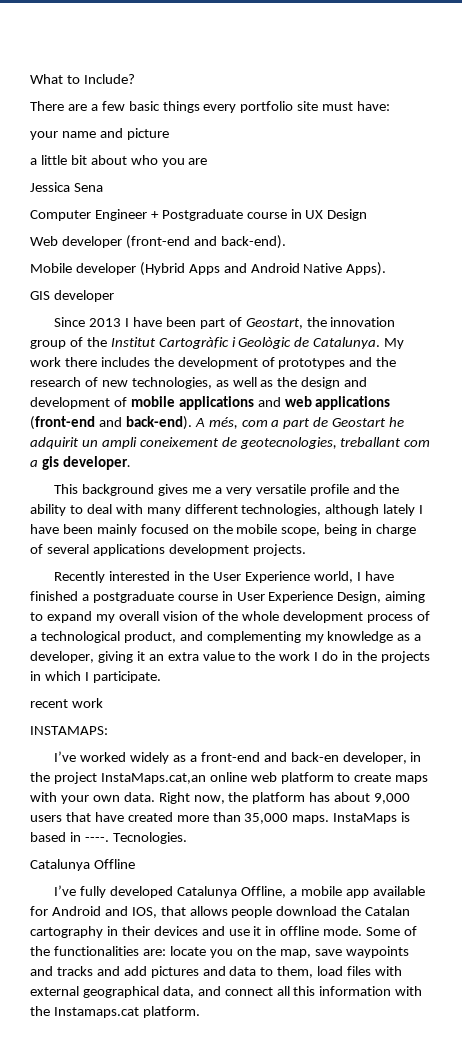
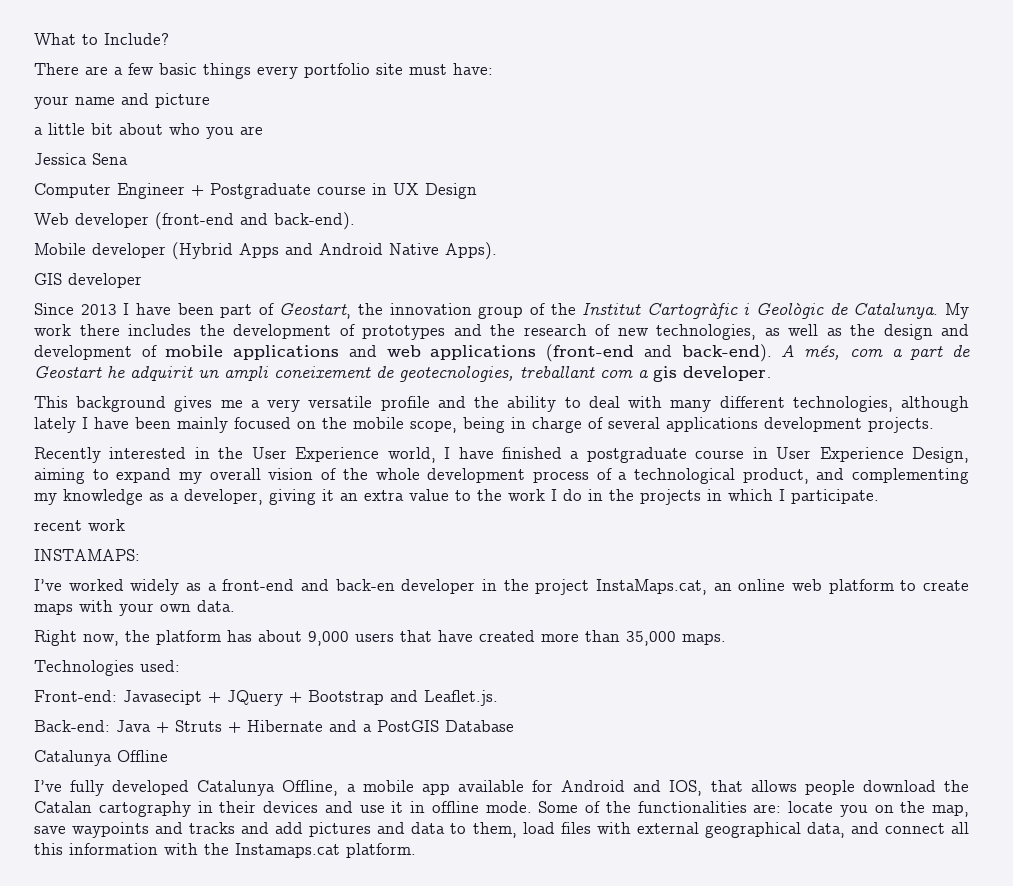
[342,752,407,764] developer, -> [401,579,476,594] developer
[100,773,206,784] InstaMaps.cat,an -> [596,579,732,595] InstaMaps.cat, an
(155, 797) none -> (235, 606) //
[333,812,411,824] [30,832,187,844] InstaMaps is based in ----. Tecnologies. -> [34,660,180,676] [34,690,498,706] [34,720,514,733] // Technologies used: // Front-end: Javasecipt + JQuery + Bootstrap and Leaflet.js. // Back-end: Java + Struts + Hibernate and a PostGIS Database

